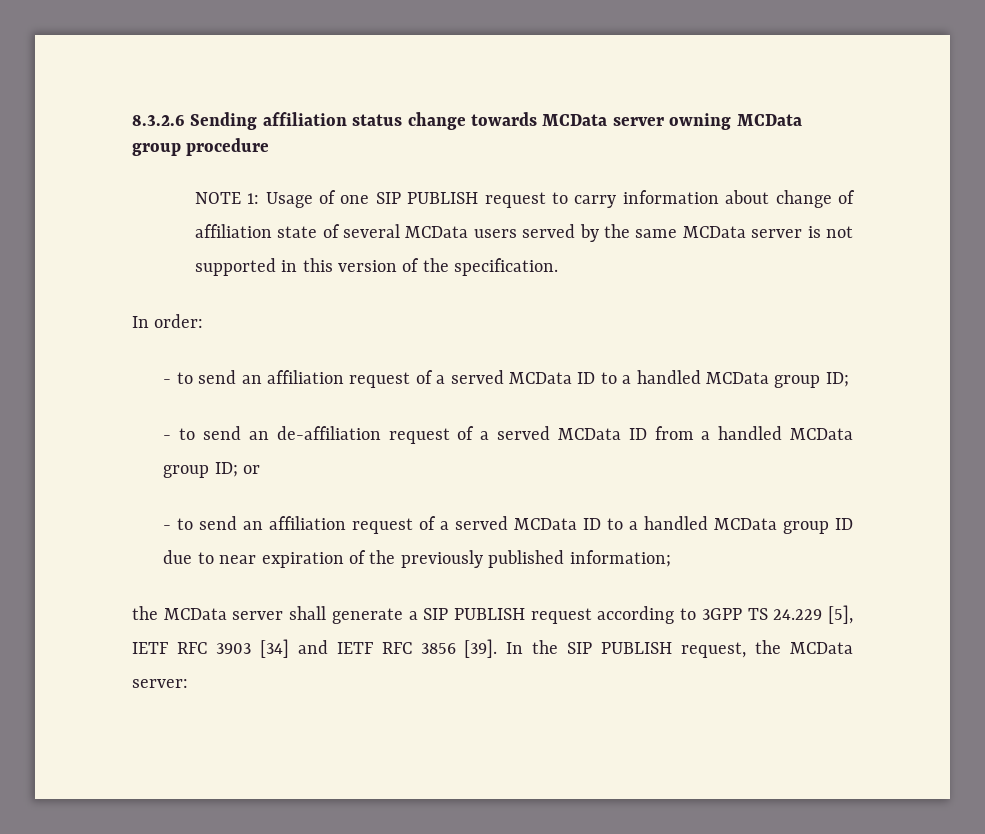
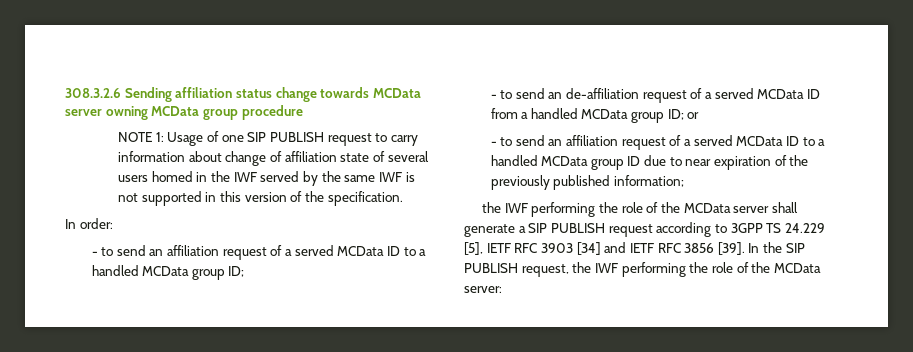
[132,115,185,126] 8.3.2.6 -> [65,88,121,98] 308.3.2.6
[405,226,517,238] MCData users -> [118,171,257,182] users homed in the IWF
[682,226,803,238] MCData server -> [378,172,402,182] IWF
(158, 613) none -> [504,202,680,217] IWF performing the role of the
(782, 647) none -> [594,262,771,277] IWF performing the role of the

